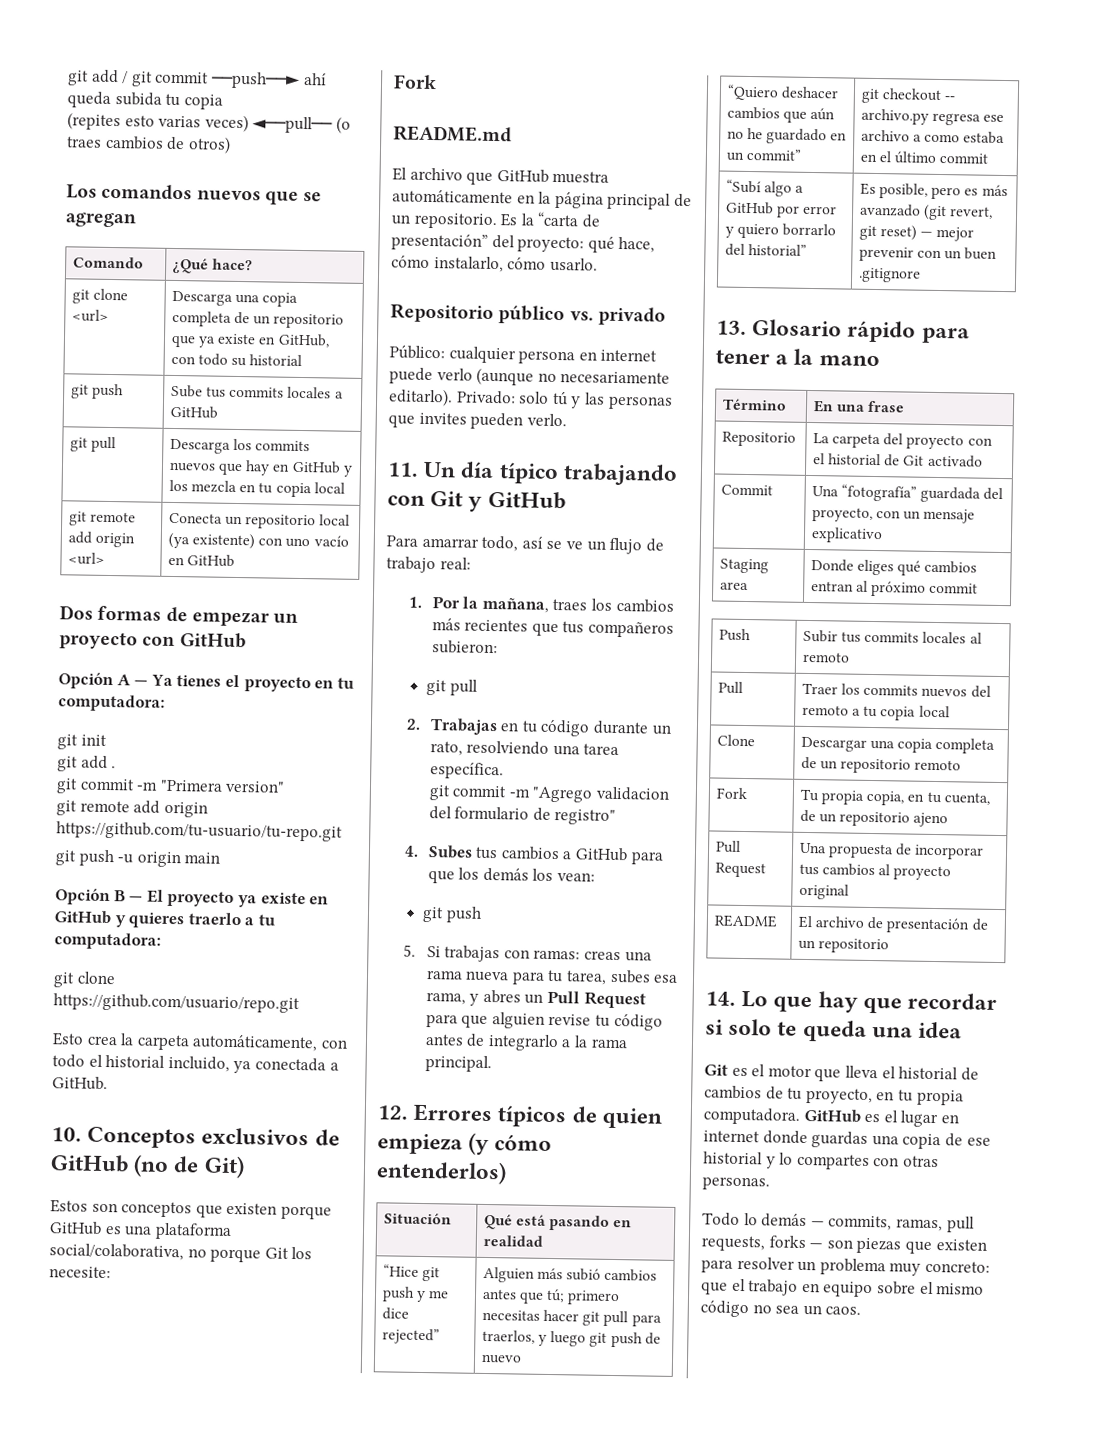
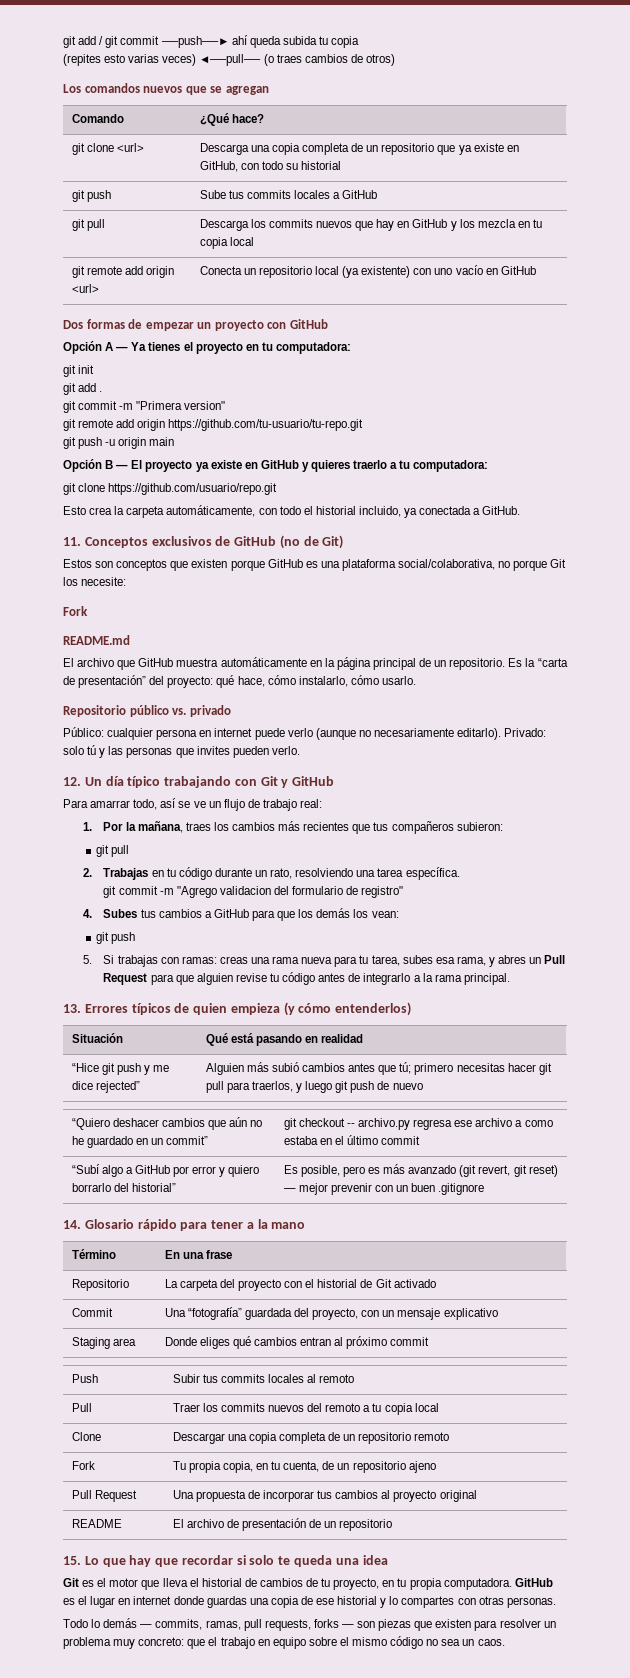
[51,1127,82,1142] 10. -> [63,537,81,546] 11.
[387,462,419,477] 11. -> [63,777,81,786] 12.
[377,1105,408,1120] 12. -> [63,1004,81,1013] 13.
[716,320,747,335] 13. -> [63,1220,81,1229] 14.
[705,991,736,1006] 14. -> [63,1556,81,1565] 15.

